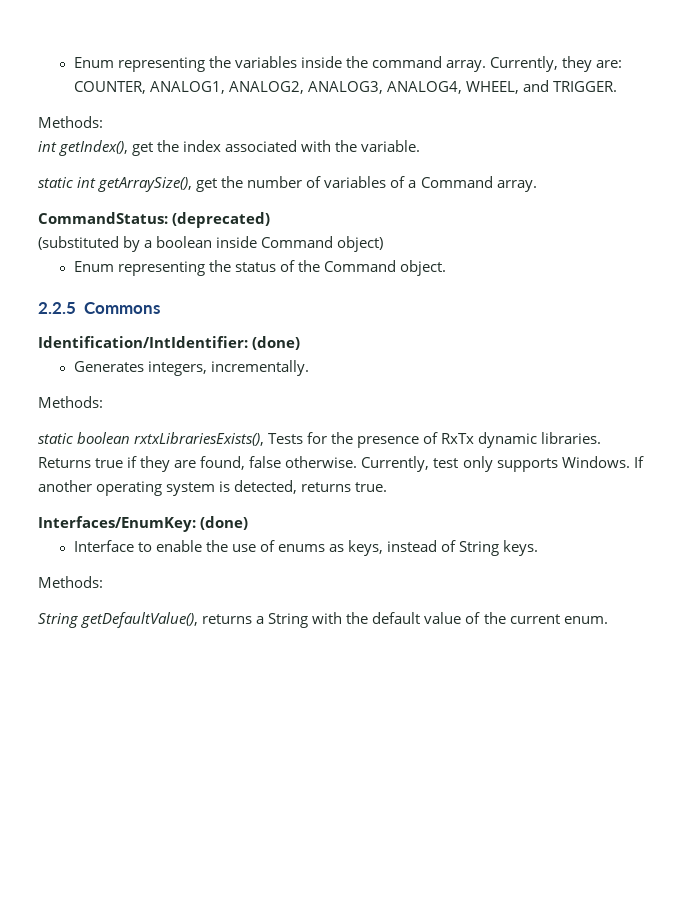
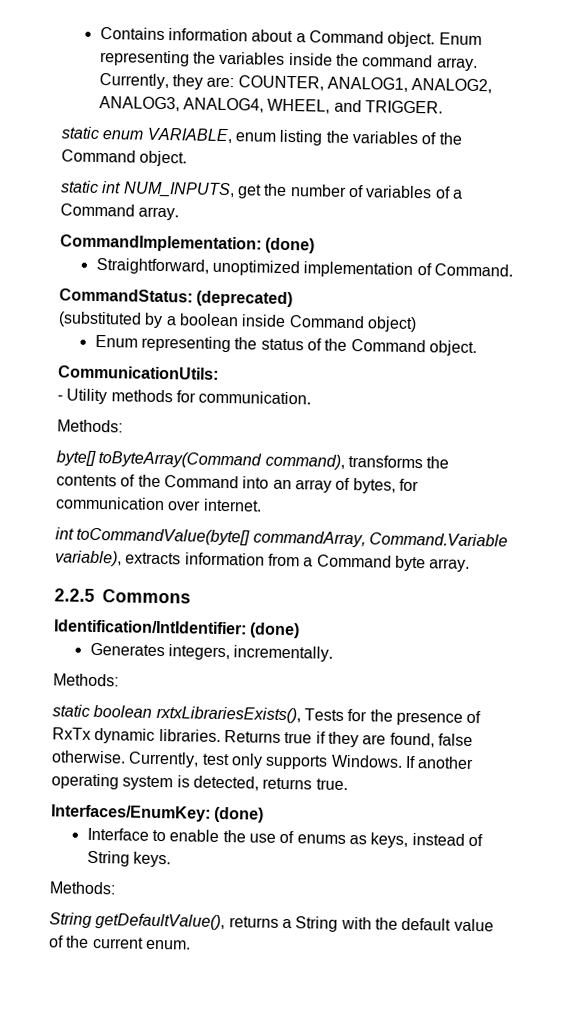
(73, 62) none -> [99,26,436,48] Contains information about a Command object.
[38,116,103,128] [38,140,421,156] Methods: // int getIndex(), get the index associated with the variable. -> [61,126,462,146] [61,149,188,167] static enum VARIABLE, enum listing the variables of the Command object.
[98,177,193,192] getArraySize(), -> [122,181,235,199] NUM_INPUTS,
(537, 186) none -> [60,234,316,254] [95,257,513,278] // CommandImplementation: (done) // Straightforward, unoptimized implementation of Command.
(446, 268) none -> [58,365,219,380] [57,388,312,405] [57,419,123,433] [56,450,450,470] [56,474,419,494] [55,496,262,512] [55,527,508,548] [55,550,471,572] // CommunicationUtils: // - Utility methods for communication. // Methods: // byte[] toByteArray(Command command), transforms the contents of the Command into an array of bytes, for communication over internet. // int toCommandValue(byte[] commandArray, Command.Variable variable), extracts information from a Command byte array.

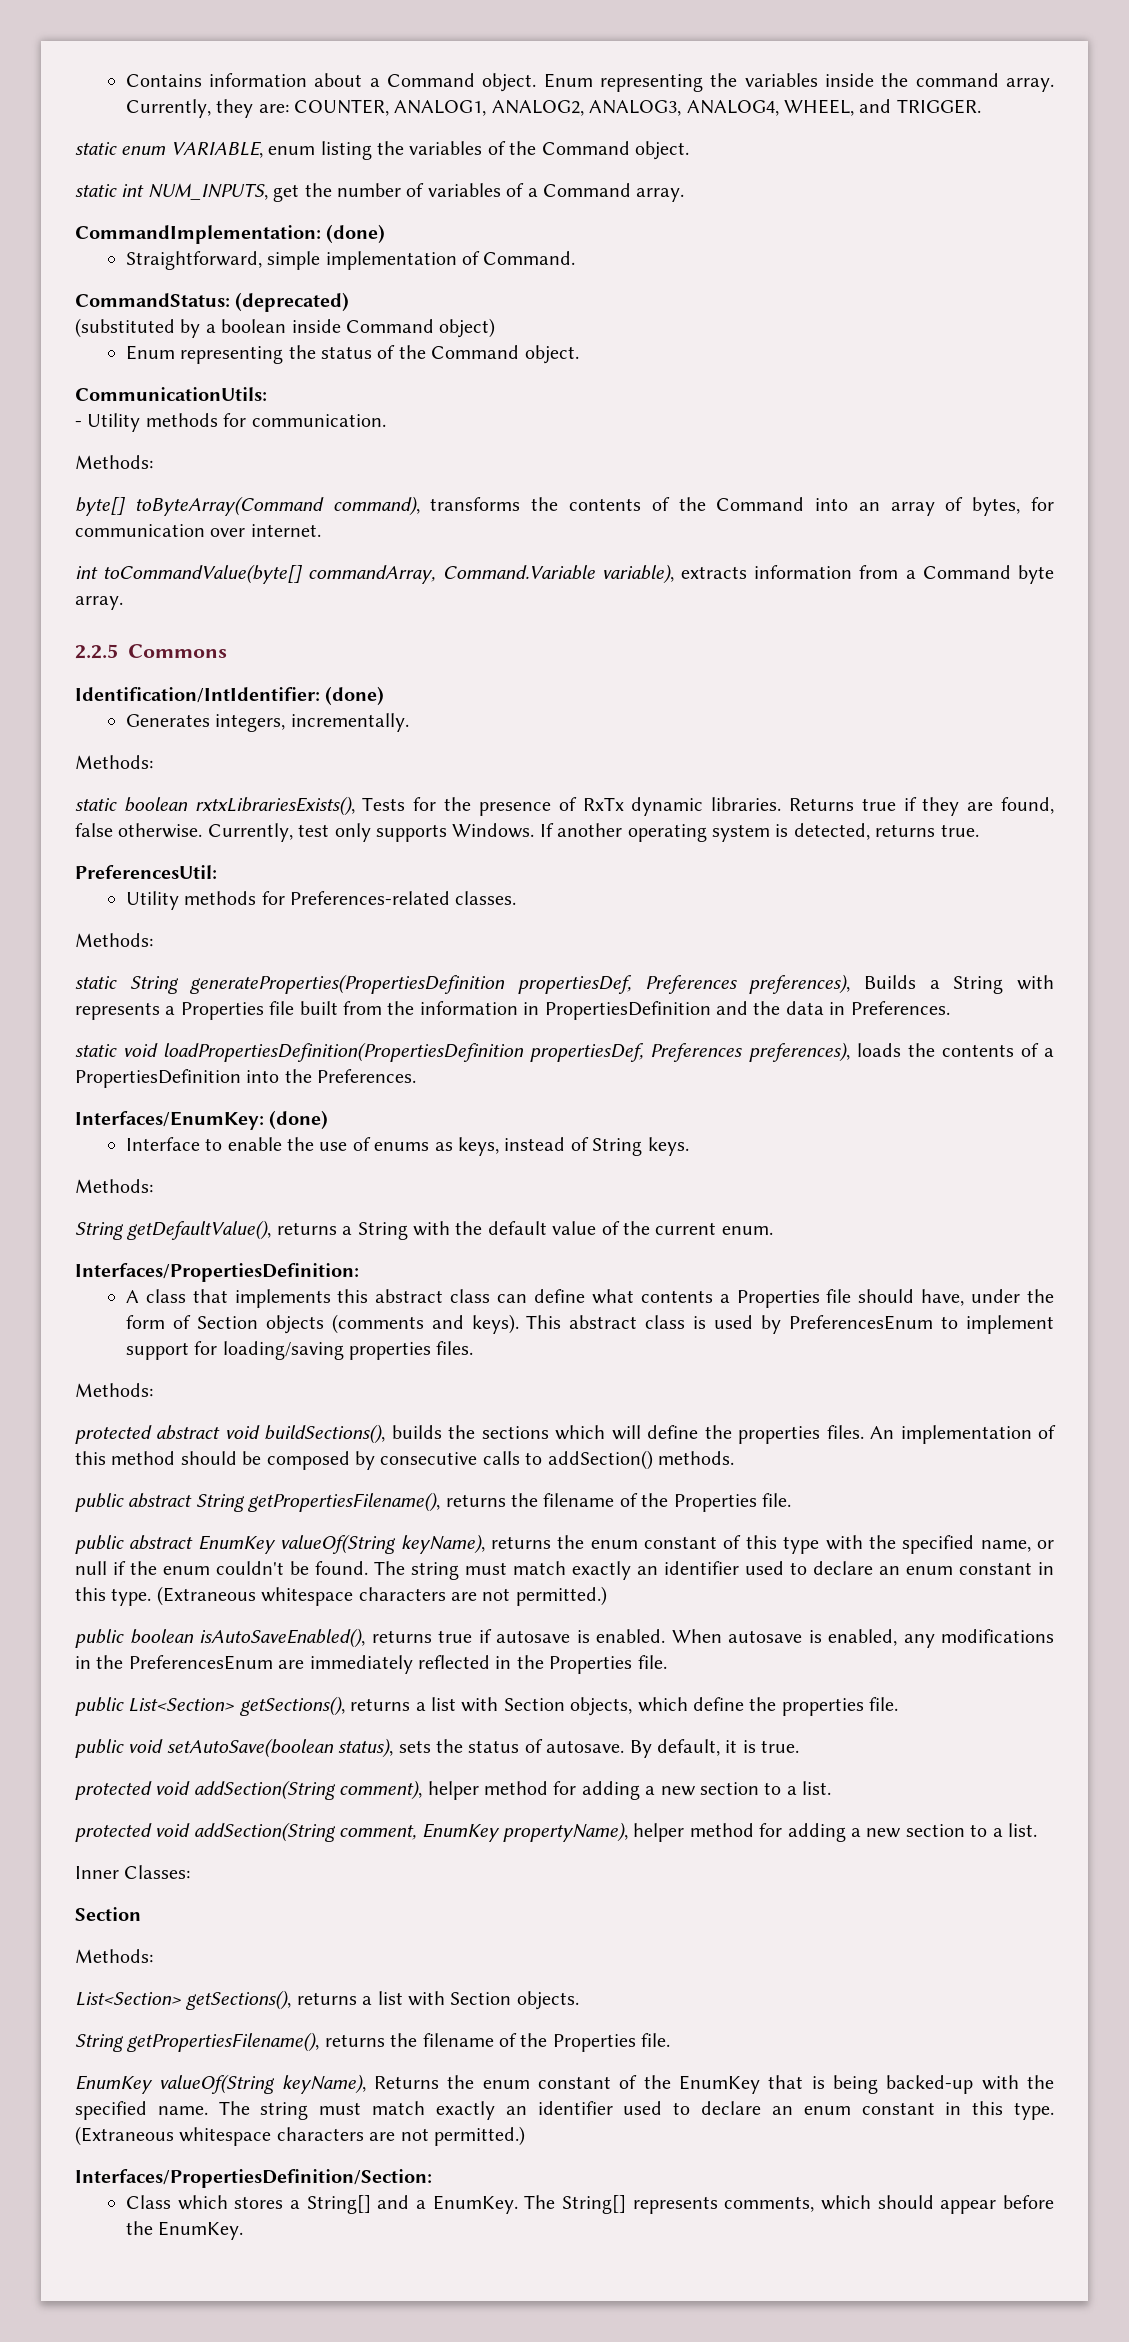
[211,259,300,277] unoptimized -> [267,251,321,270] simple
(348, 784) none -> [75,865,217,879] [125,891,517,910] [75,933,153,947] [75,974,1054,994] [75,1001,950,1020] [75,1042,1054,1062] [75,1069,417,1088] // PreferencesUtil: // Utility methods for Preferences-related classes. // Methods: // static String generateProperties(PropertiesDefinition propertiesDef, Preferences preferences), Builds a String with represents a Properties file built from the information in PropertiesDefinition and the data in Preferences. // static void loadPropertiesDefinition(PropertiesDefinition propertiesDef, Preferences preferences), loads the contents of a PropertiesDefinition into the Preferences.
(191, 944) none -> [75,1263,359,1282] [125,1289,1055,1308] [125,1314,1055,1334] [125,1341,474,1360] [75,1383,153,1397] [75,1424,1056,1444] [75,1450,734,1470] [75,1492,791,1512] [75,1534,1054,1554] [75,1561,1054,1580] [75,1586,607,1606] [75,1628,1054,1648] [75,1655,667,1674] [75,1696,899,1716] [75,1738,800,1758] [75,1780,832,1800] [75,1822,1037,1842] [75,1865,191,1879] [75,1907,141,1921] [75,1949,153,1963] [75,1990,579,2010] [75,2032,671,2052] [75,2074,1055,2094] [75,2101,1055,2120] [75,2126,525,2146] [75,2169,432,2188] [125,2195,1054,2214] [125,2221,244,2240] // Interfaces/PropertiesDefinition: // A class that implements this abstract class can define what contents a Properties file should have, under the form of Section objects (comments and keys). This abstract class is used by PreferencesEnum to implement support for loading/saving properties files. // Methods: // protected abstract void buildSections(), builds the sections which will define the properties files. An implementation of this method should be composed by consecutive calls to addSection() methods. // public abstract String getPropertiesFilename(), returns the filename of the Properties file. // public abstract EnumKey valueOf(String keyName), returns the enum constant of this type with the specified name, or null if the enum couldn't be found. The string must match exactly an identifier used to declare an enum constant in this type. (Extraneous whitespace characters are not permitted.) // public boolean isAutoSaveEnabled(), returns true if autosave is enabled. When autosave is enabled, any modifications in the PreferencesEnum are immediately reflected in the Properties file. // public List<Section> getSections(), returns a list with Section objects, which define the properties file. // public void setAutoSave(boolean status), sets the status of autosave. By default, it is true. // protected void addSection(String comment), helper method for adding a new section to a list. // protected void addSection(String comment, EnumKey propertyName), helper method for adding a new section to a list. // Inner Classes: // Section // Methods: // List<Section> getSections(), returns a list with Section objects. // String getPropertiesFilename(), returns the filename of the Properties file. // EnumKey valueOf(String keyName), Returns the enum constant of the EnumKey that is being backed-up with the specified name. The string must match exactly an identifier used to declare an enum constant in this type. (Extraneous whitespace characters are not permitted.) // Interfaces/PropertiesDefinition/Section: // Class which stores a String[] and a EnumKey. The String[] represents comments, which should appear before the EnumKey.

